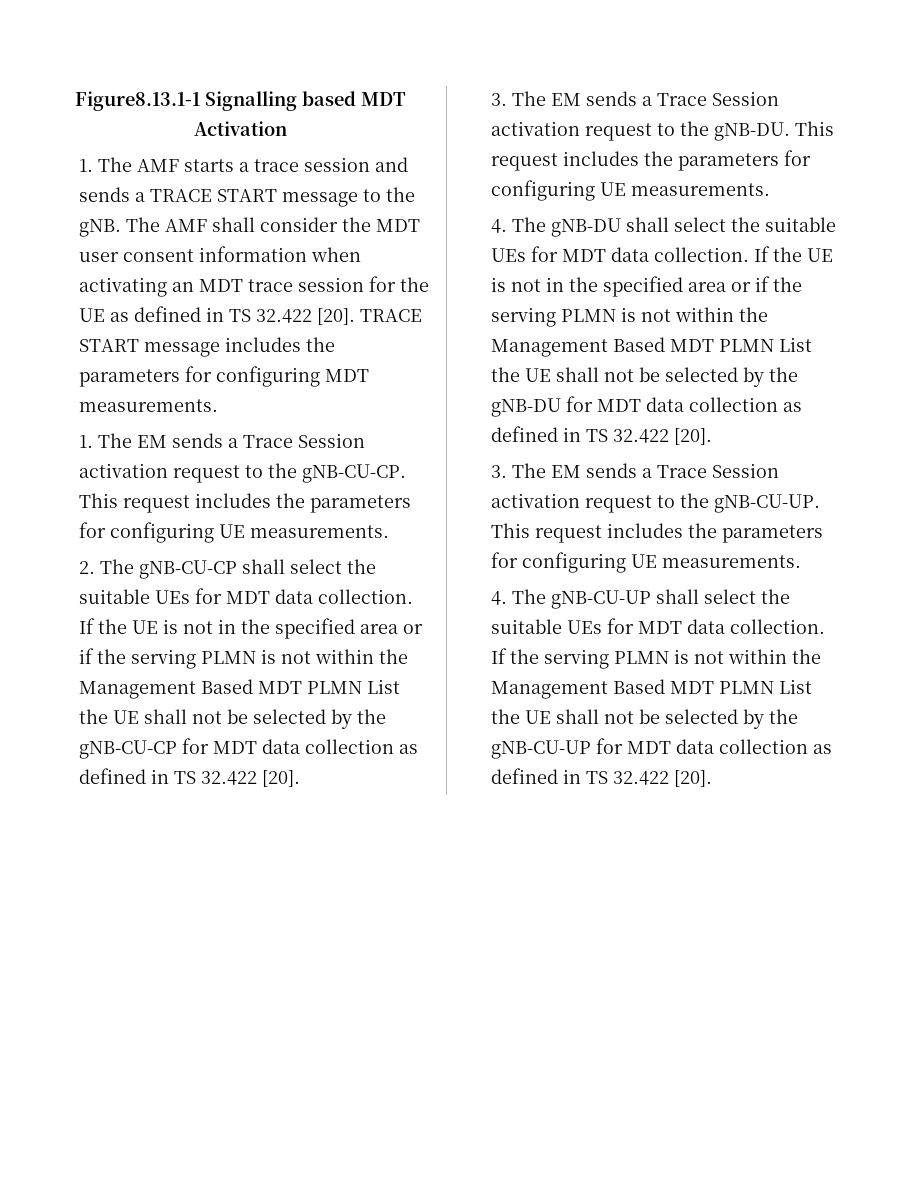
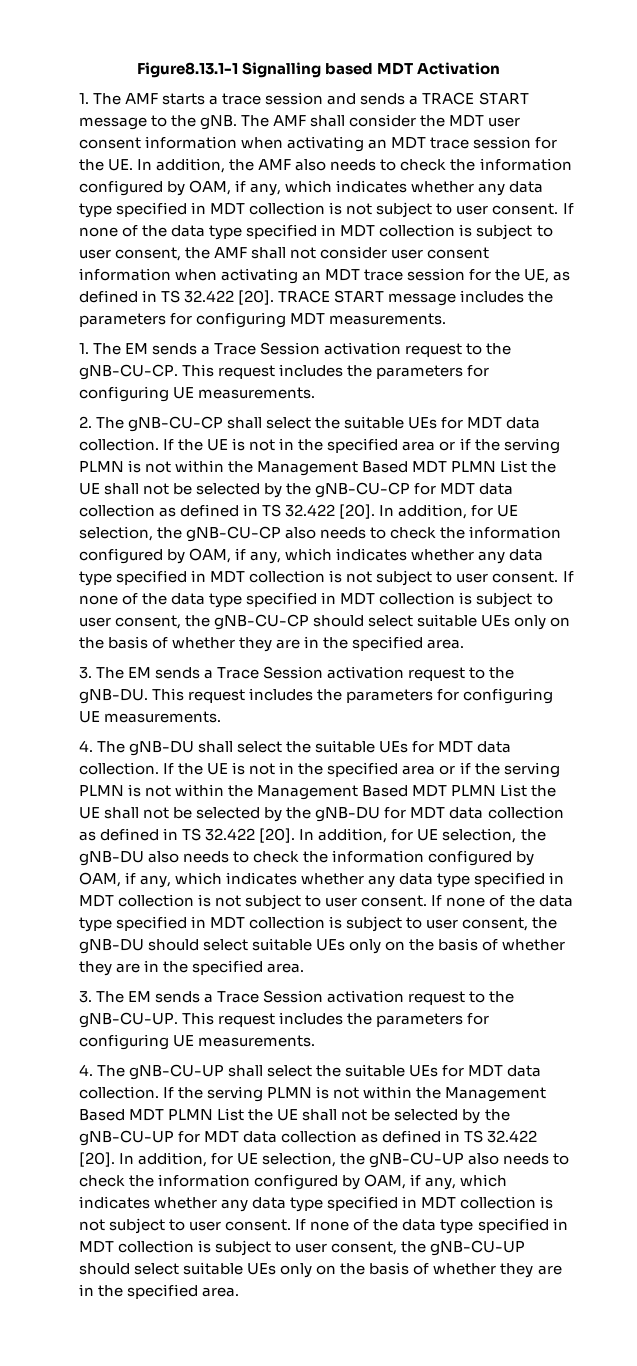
[78,308,105,322] UE -> [108,158,572,173] [78,180,544,196] [78,202,574,218] [78,224,553,240] [78,246,490,261] [78,268,550,284] UE. In addition, the AMF also needs to check the information configured by OAM, if any, which indicates whether any data type specified in MDT collection is not subject to user consent. If none of the data type specified in MDT collection is subject to user consent, the AMF shall not consider user consent information when activating an MDT trace session for the UE,
(300, 778) none -> [379,504,519,519] [78,526,562,542] [78,548,544,564] [78,570,574,586] [78,592,553,608] [78,614,571,630] [78,636,465,652] In addition, for UE selection, the gNB-CU-CP also needs to check the information configured by OAM, if any, which indicates whether any data type specified in MDT collection is not subject to user consent. If none of the data type specified in MDT collection is subject to user consent, the gNB-CU-CP should select suitable UEs only on the basis of whether they are in the specified area.
(712, 436) none -> [299,828,546,843] [78,850,535,866] [78,872,565,888] [78,894,573,910] [78,916,558,932] [78,938,566,954] [78,960,305,976] In addition, for UE selection, the gNB-DU also needs to check the information configured by OAM, if any, which indicates whether any data type specified in MDT collection is not subject to user consent. If none of the data type specified in MDT collection is subject to user consent, the gNB-DU should select suitable UEs only on the basis of whether they are in the specified area.
(712, 778) none -> [119,1152,570,1168] [78,1174,508,1190] [78,1196,554,1212] [78,1218,568,1234] [78,1240,526,1256] [78,1262,562,1278] [78,1284,240,1299] In addition, for UE selection, the gNB-CU-UP also needs to check the information configured by OAM, if any, which indicates whether any data type specified in MDT collection is not subject to user consent. If none of the data type specified in MDT collection is subject to user consent, the gNB-CU-UP should select suitable UEs only on the basis of whether they are in the specified area.

